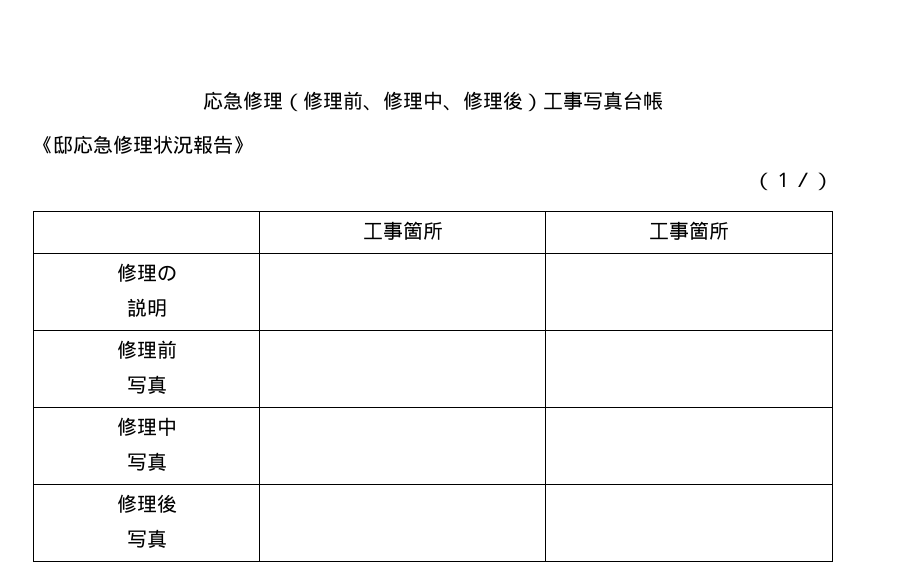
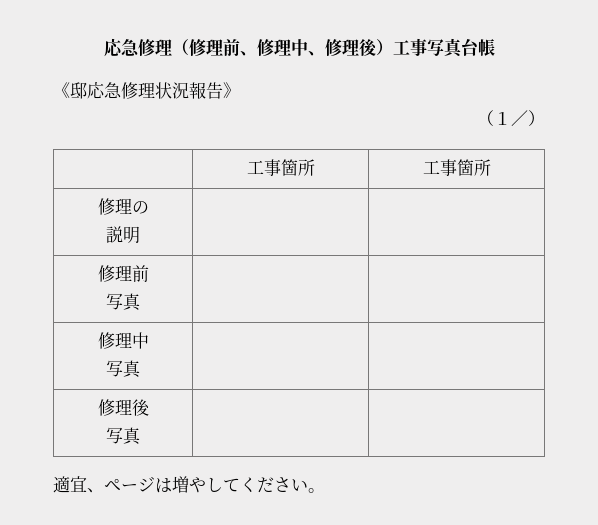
(167, 538) none -> [53,476,325,493] // 適宜、ページは増やしてください。

